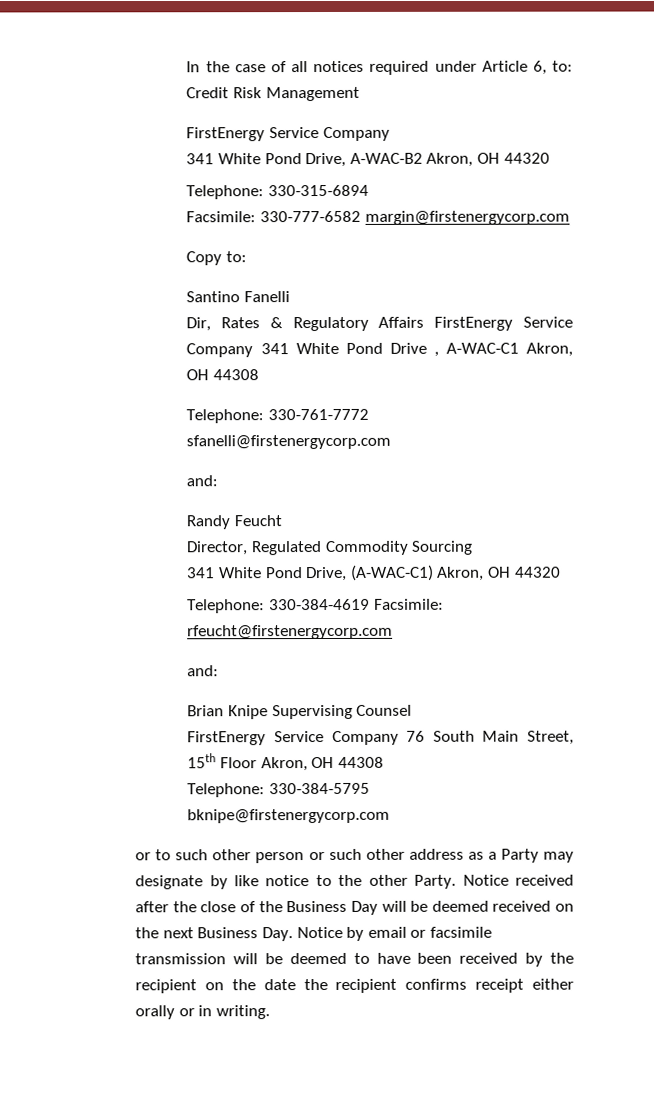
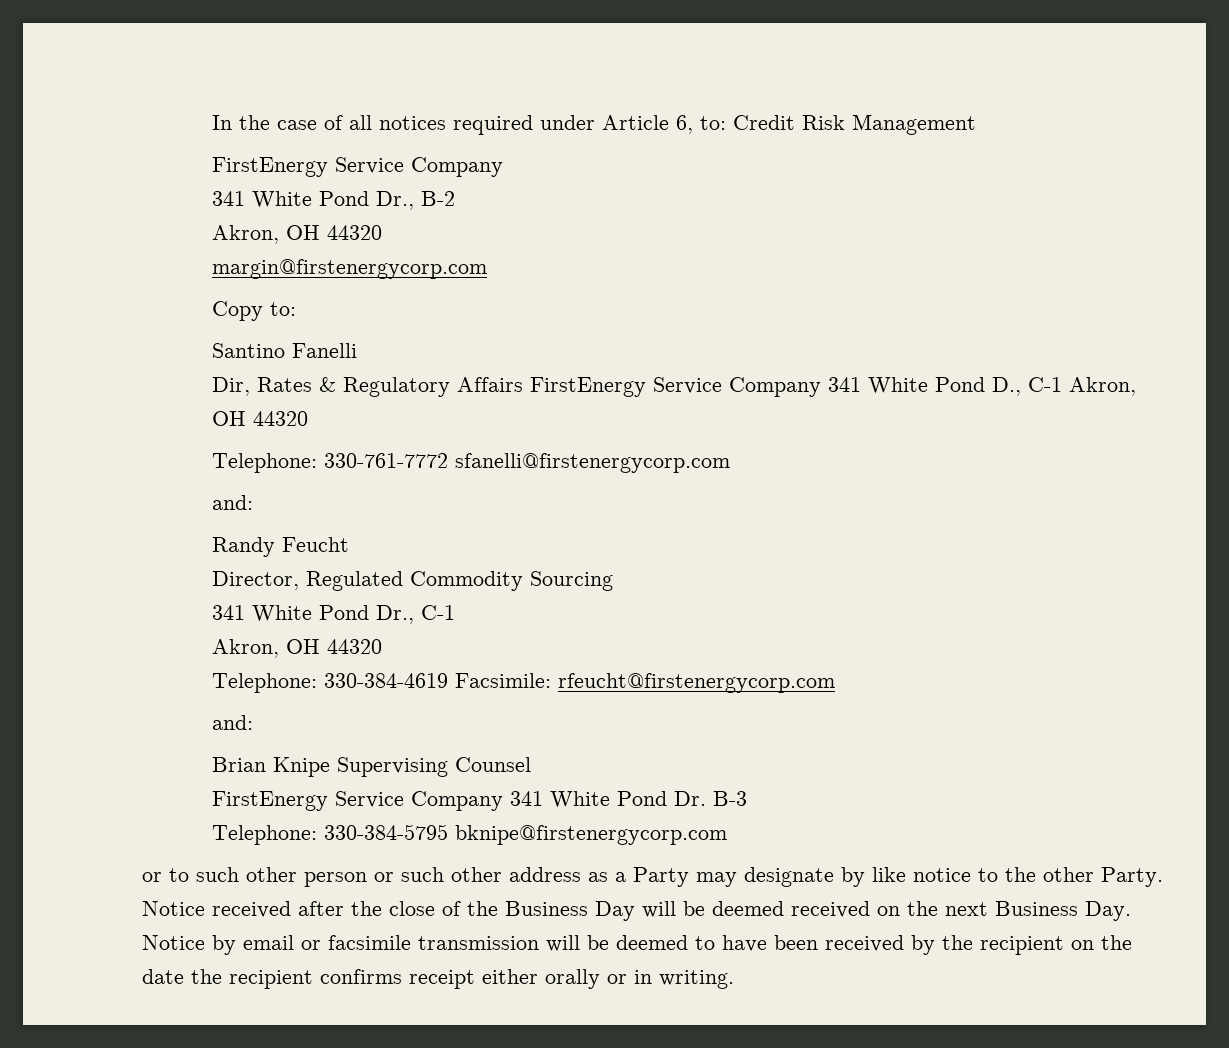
[305,152,550,168] [186,184,370,200] [186,210,362,223] Drive, A-WAC-B2 Akron, OH 44320 // Telephone: 330-315-6894 // Facsimile: 330-777-6582 -> [376,191,456,210] [212,225,383,244] Dr., B-2 // Akron, OH 44320 //
[389,342,573,357] [186,369,260,381] Drive , A-WAC-C1 Akron, OH 44308 -> [992,377,1137,396] [212,411,309,426] D., C-1 Akron, OH 44320
[306,564,434,582] Drive, (A-WAC-C1) -> [376,605,456,624] Dr., C-1 //
[406,730,574,745] [187,753,384,772] 76 South Main Street, 15th Floor Akron, OH 44308 -> [510,791,748,808] 341 White Pond Dr. B-3

